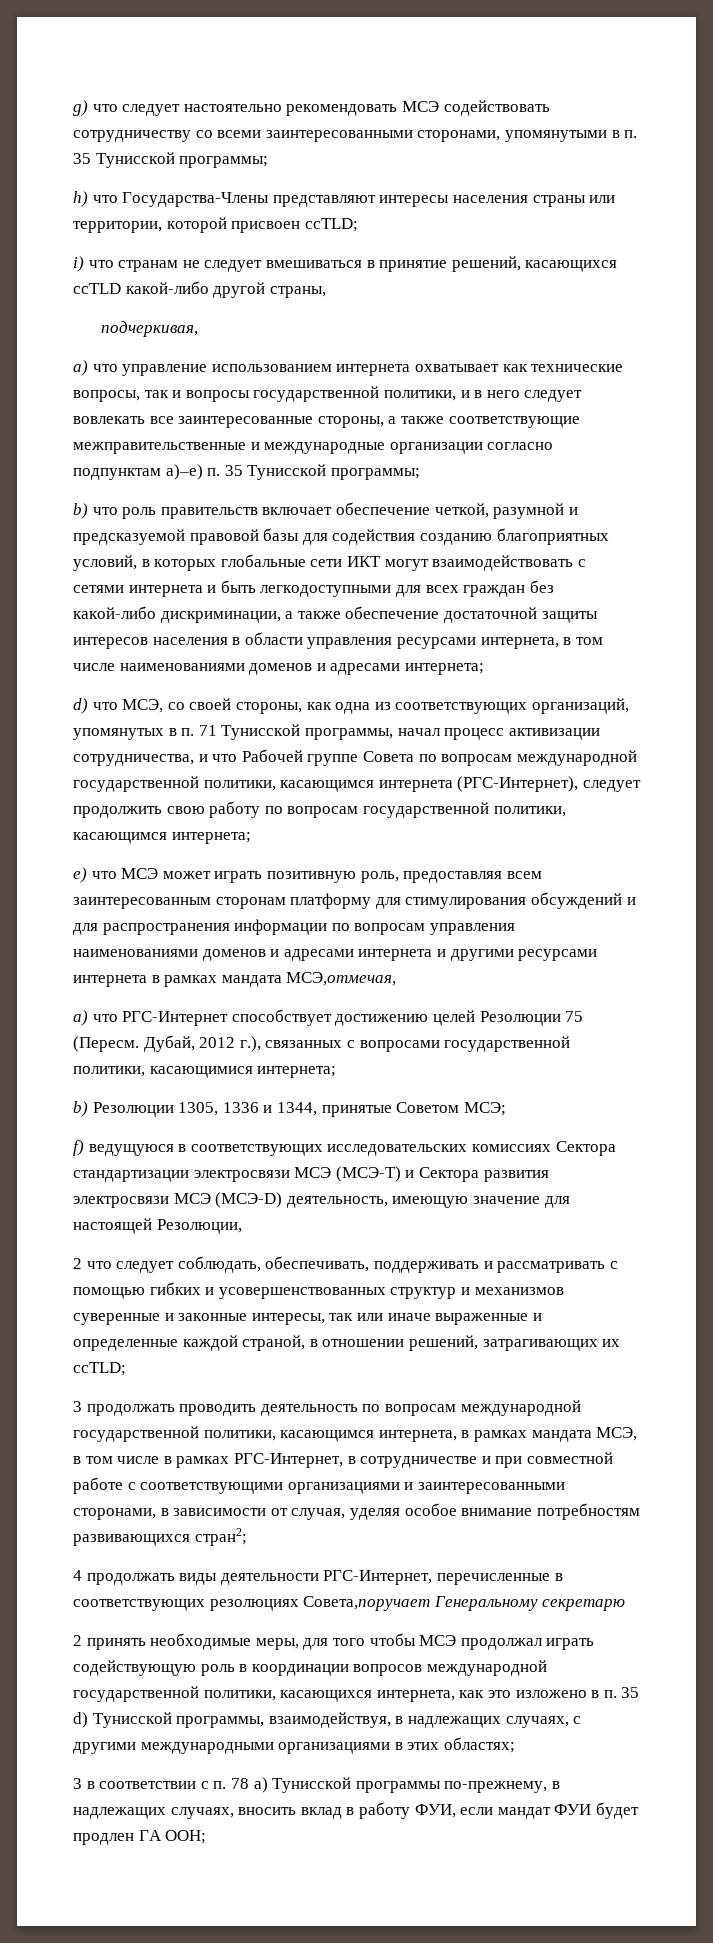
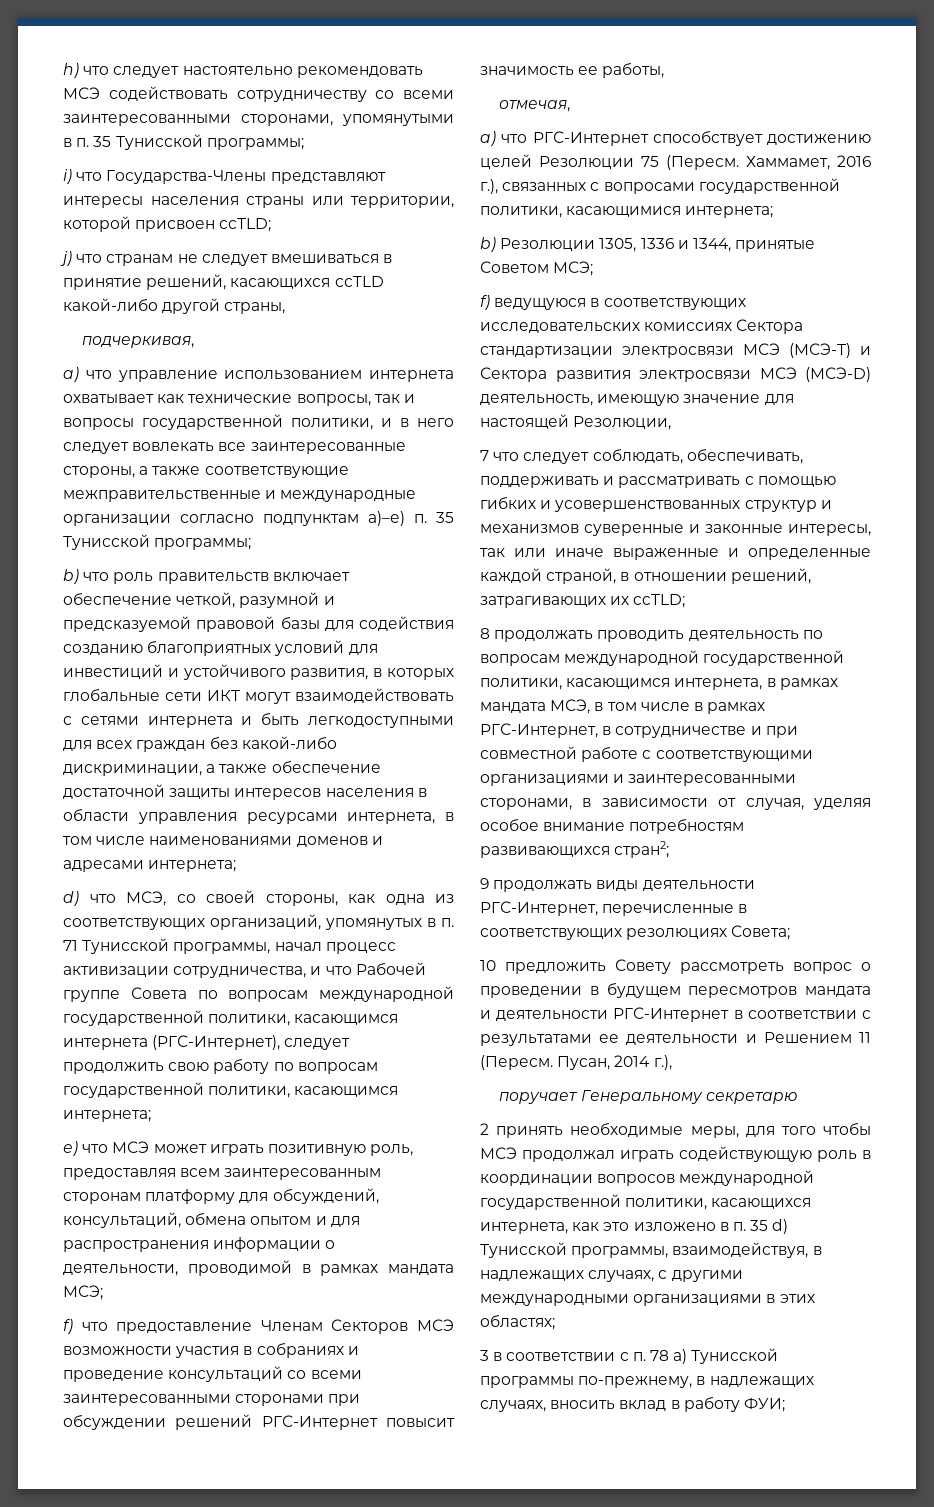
[73,100,88,116] g) -> [63,63,79,78] h)
[73,191,88,207] h) -> [63,169,72,184] i)
[73,256,84,272] i) -> [60,251,72,266] j)
[73,555,137,571] условий, -> [274,640,378,656] [63,664,369,680] условий для инвестиций и устойчивого развития,
[405,892,636,909] [73,919,515,935] [73,949,598,961] [73,972,397,987] стимулирования обсуждений и для распространения информации по вопросам управления наименованиями доменов и адресами интернета и другими ресурсами интернета в рамках мандата МСЭ,отмечая, -> [272,1188,379,1204] [63,1212,360,1228] [63,1237,336,1252] [63,1260,454,1276] [63,1285,103,1300] [63,1319,454,1334] [63,1342,359,1358] [63,1366,362,1382] [63,1394,361,1406] [63,1414,455,1430] [480,62,665,78] [499,100,571,112] обсуждений, консультаций, обмена опытом и для распространения информации о деятельности, проводимой в рамках мандата МСЭ; // f) что предоставление Членам Секторов МСЭ возможности участия в собраниях и проведение консультаций со всеми заинтересованными сторонами при обсуждении решений РГС-Интернет повысит значимость ее работы, // отмечая,
[143,1035,236,1052] Дубай, 2012 -> [746,155,871,170] Хаммамет, 2016
[73,1258,82,1269] 2 -> [480,450,489,461] 7
[73,1401,82,1412] 3 -> [480,628,490,639] 8
[73,1570,82,1581] 4 -> [480,878,489,889] 9
[303,1596,431,1611] Совета,поручает -> [731,925,791,940] [480,959,871,974] [480,982,871,998] [480,1007,871,1022] [480,1032,871,1046] [480,1055,672,1070] [499,1092,579,1104] Совета; // 10 предложить Совету рассмотреть вопрос о проведении в будущем пересмотров мандата и деятельности РГС-Интернет в соответствии с результатами ее деятельности и Решением 11 (Пересм. Пусан, 2014 г.), // поручает
[414,1802,639,1819] [73,1830,207,1845] ФУИ, если мандат ФУИ будет продлен ГА ООН; -> [743,1397,785,1412] ФУИ;

